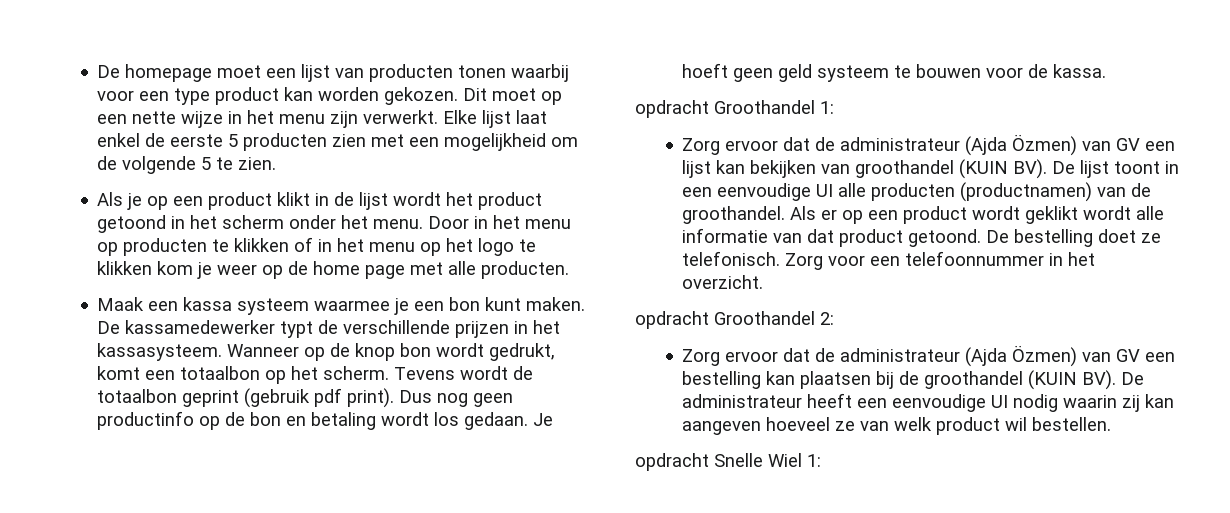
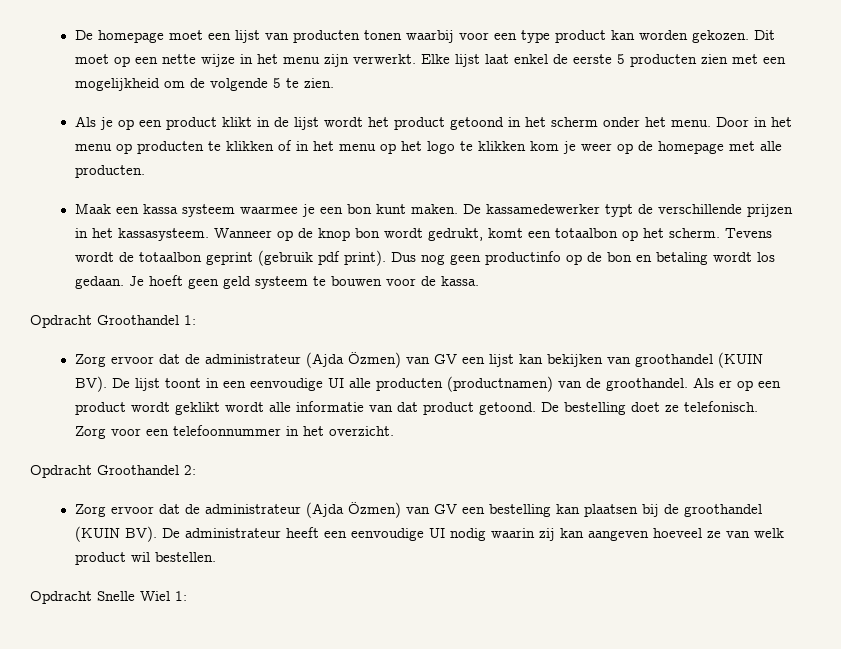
[313,261,406,279] home page -> [657,141,724,154] homepage
[635,100,709,118] opdracht -> [30,315,92,328] Opdracht
[635,311,709,329] opdracht -> [30,465,92,478] Opdracht
[635,453,709,471] opdracht -> [30,591,92,604] Opdracht

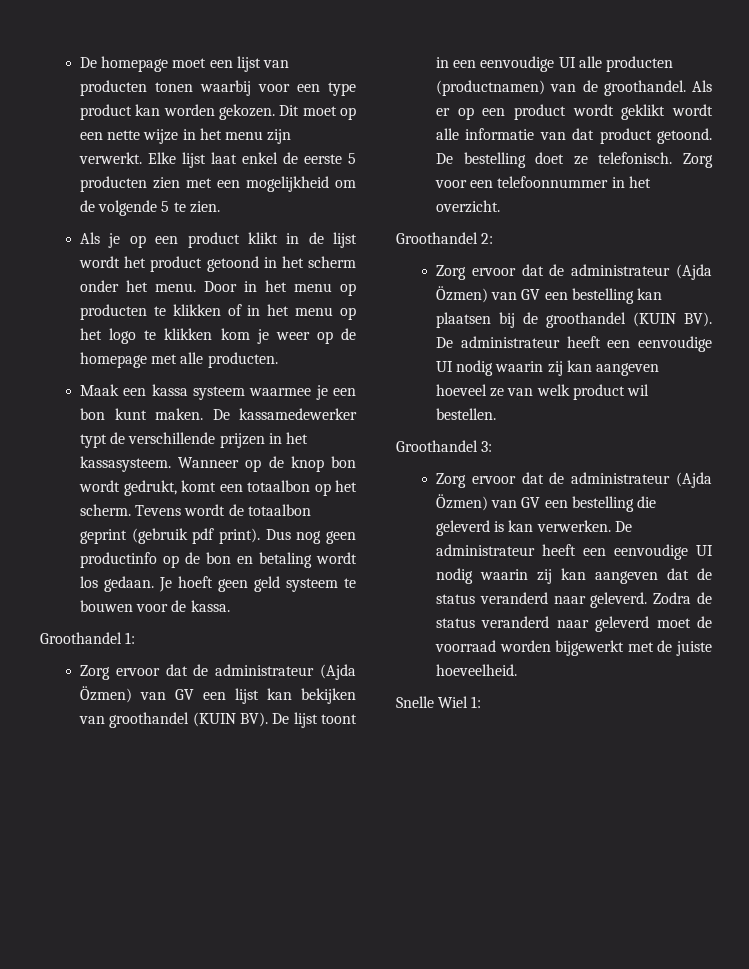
[30,315,92,328] Opdracht -> (230, 606) none
[30,465,92,478] Opdracht -> (501, 206) none
[30,591,92,604] Opdracht -> [396,440,493,452] [436,472,712,488] [436,494,656,512] [436,520,632,536] [436,544,713,560] [436,568,712,584] [436,592,712,608] [436,616,712,632] [435,640,712,656] [436,664,518,676] Groothandel 3: // Zorg ervoor dat de administrateur (Ajda Özmen) van GV een bestelling die geleverd is kan verwerken. De administrateur heeft een eenvoudige UI nodig waarin zij kan aangeven dat de status veranderd naar geleverd. Zodra de status veranderd naar geleverd moet de voorraad worden bijgewerkt met de juiste hoeveelheid. //

